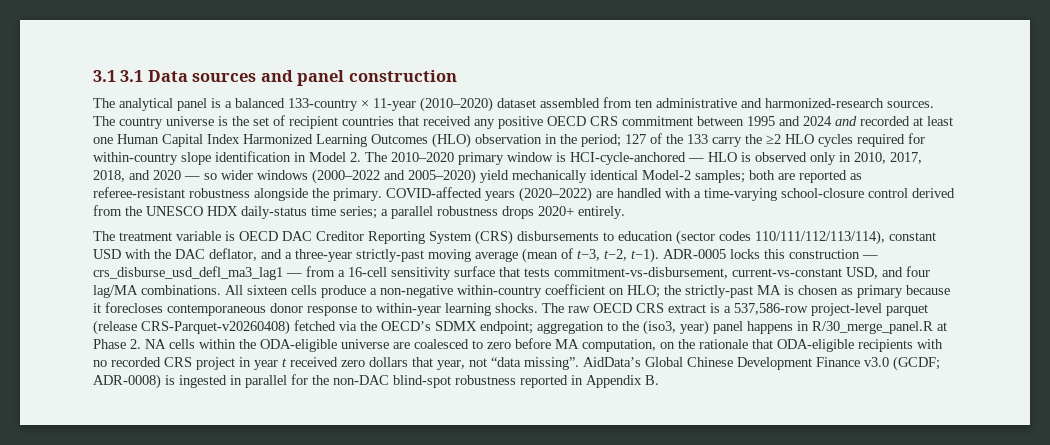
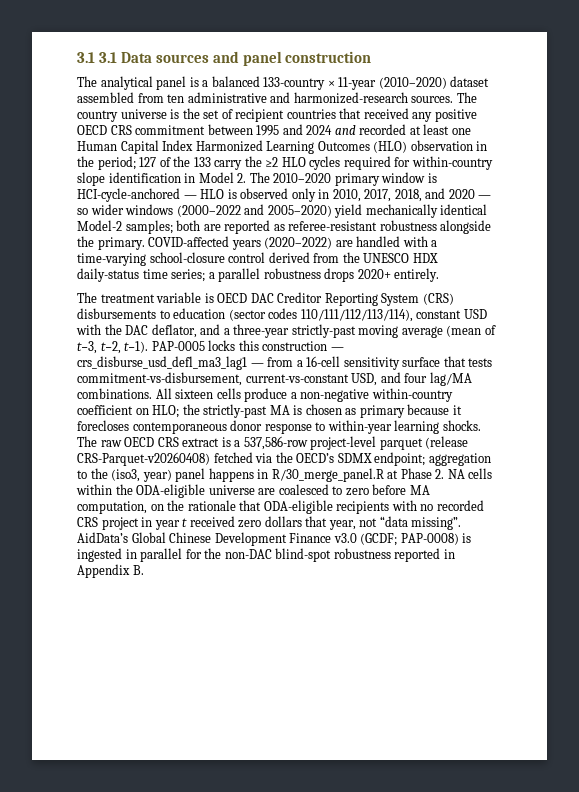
[663,249,726,259] ADR-0005 -> [151,341,205,351] PAP-0005
[93,374,161,389] ADR-0008) -> [400,533,459,545] PAP-0008)

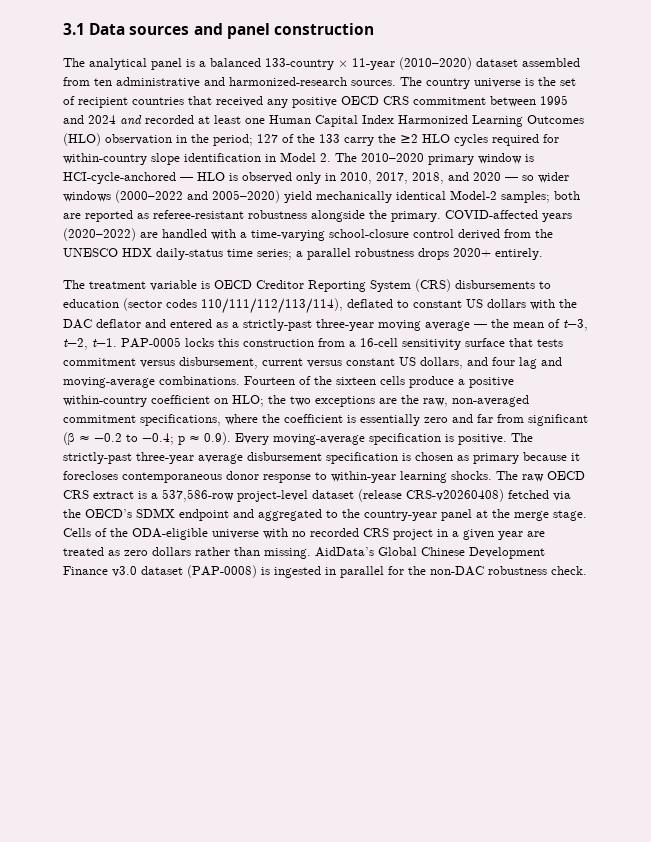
[77,52,117,63] 3.1 3.1 -> [63,23,85,35] 3.1
[250,293,274,303] DAC -> (252, 284) none
[416,309,487,319] [76,324,482,338] constant USD with the DAC deflator, and a three-year strictly-past moving average (mean -> [347,299,577,310] [63,319,544,331] deflated to constant US dollars with the DAC deflator and entered as a strictly-past three-year moving average — the mean
[124,341,149,353] t−1). -> [92,338,117,347] t−1.
[330,347,344,351] [77,356,264,370] — crs_disburse_usd_defl_ma3_lag1 — -> (314, 343) none
[77,372,472,386] [77,388,172,399] commitment-vs-disbursement, current-vs-constant USD, and four lag/MA combinations. All -> [63,357,562,369] [63,376,332,388] commitment versus disbursement, current versus constant US dollars, and four lag and moving-average combinations. Fourteen of the
[300,389,370,402] non-negative -> [469,377,514,388] positive
[203,404,290,418] strictly-past MA -> [290,395,529,407] [63,414,588,426] [63,432,533,446] [63,452,398,464] two exceptions are the raw, non-averaged commitment specifications, where the coefficient is essentially zero and far from significant (β ≈ −0.2 to −0.4; p ≈ 0.9). Every moving-average specification is positive. The strictly-past three-year average disbursement specification
[379,436,469,450] [77,452,210,466] parquet (release CRS-Parquet-v20260408) -> [312,489,504,502] dataset (release CRS-v20260408)
[374,452,491,466] [77,468,493,482] [76,484,430,498] [77,500,390,514] endpoint; aggregation to the (iso3, year) panel happens in R/30_merge_panel.R at Phase 2. NA cells within the ODA-eligible universe are coalesced to zero before MA computation, on the rationale that ODA-eligible recipients -> [179,509,587,521] [63,528,259,540] endpoint and aggregated to the country-year panel at the merge stage. Cells of the ODA-eligible universe
[154,516,462,530] year t received zero dollars that year, not “data missing”. -> [452,529,545,540] [63,547,311,559] a given year are treated as zero dollars rather than missing.
[360,533,459,546] (GCDF; PAP-0008) -> [141,565,257,578] dataset (PAP-0008)
[275,548,455,562] [77,564,144,578] blind-spot robustness reported in Appendix B. -> [488,566,587,575] robustness check.

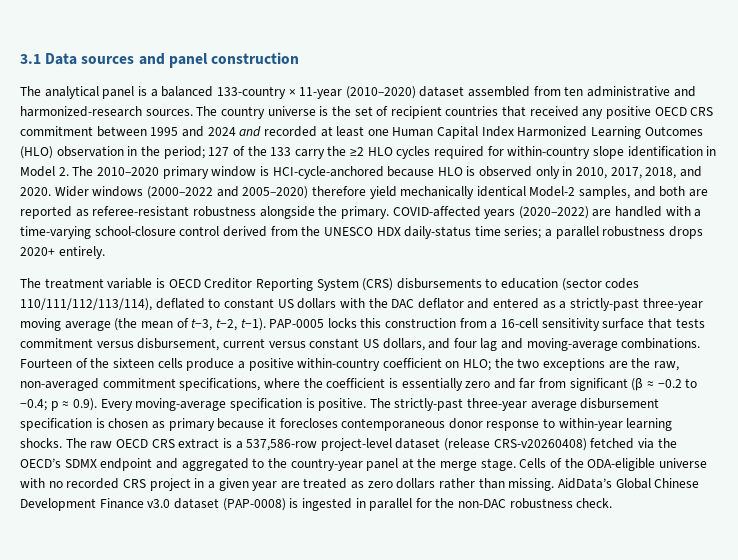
[180,177,193,181] — -> [387,166,435,177] because
[473,172,569,183] 2020 — so wider -> [20,186,89,197] 2020. Wider
(280, 196) none -> [311,186,366,196] therefore
[501,191,550,203] samples; -> [579,186,656,199] samples, and
[474,319,509,328] — the -> [114,318,138,331] (the
[92,338,117,347] t−1. -> [240,318,266,331] t−1).

